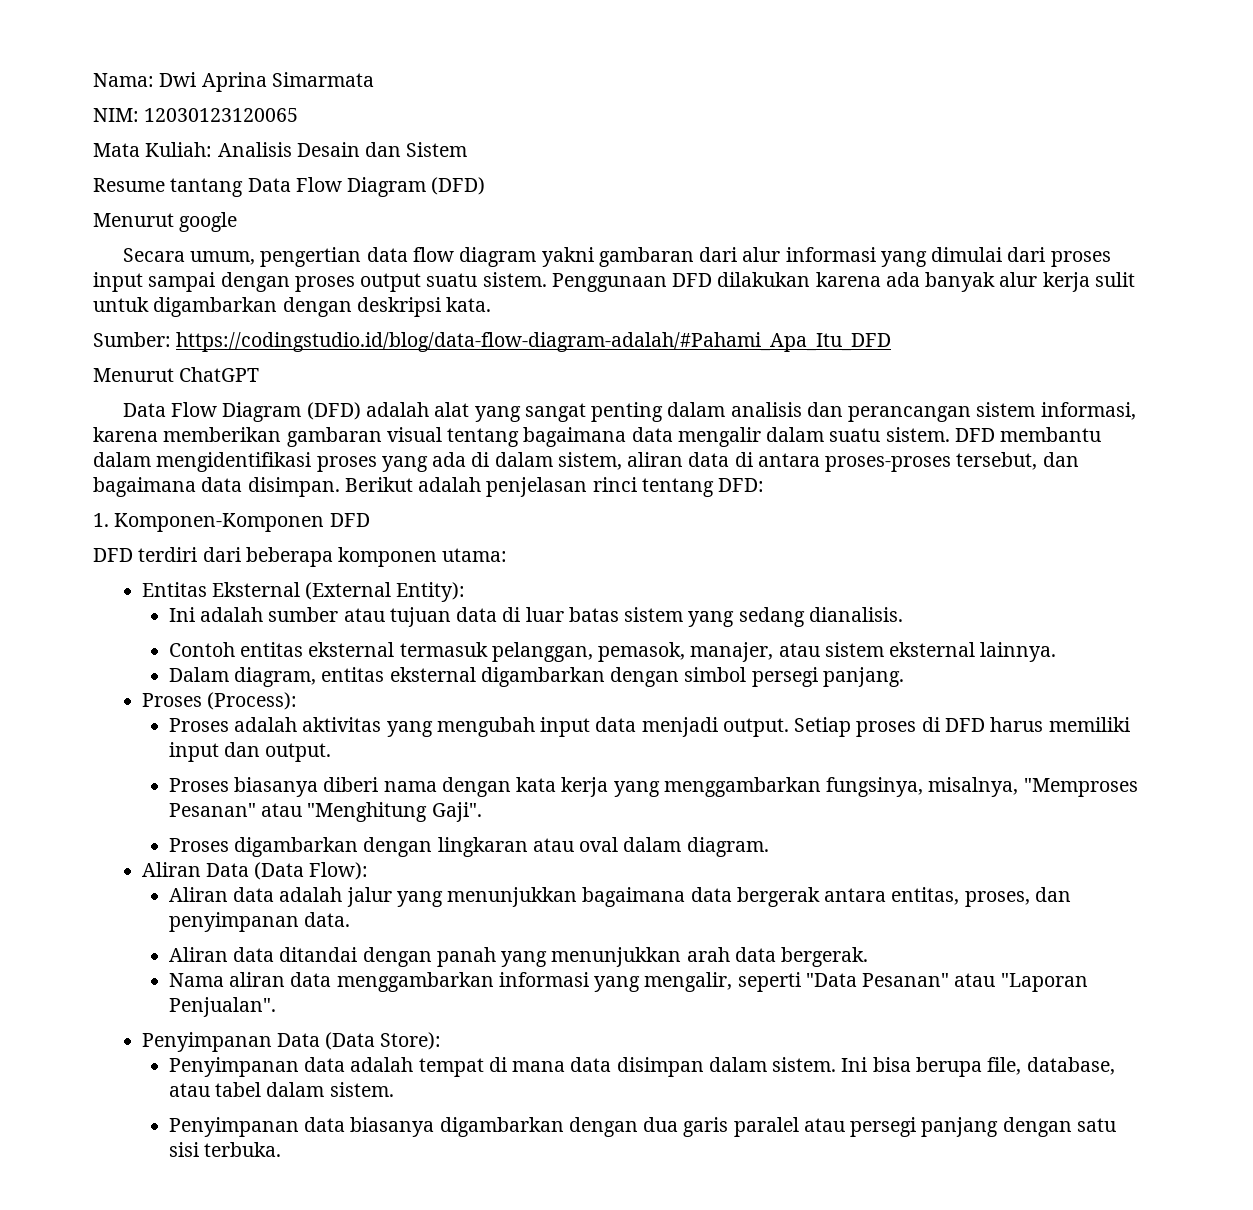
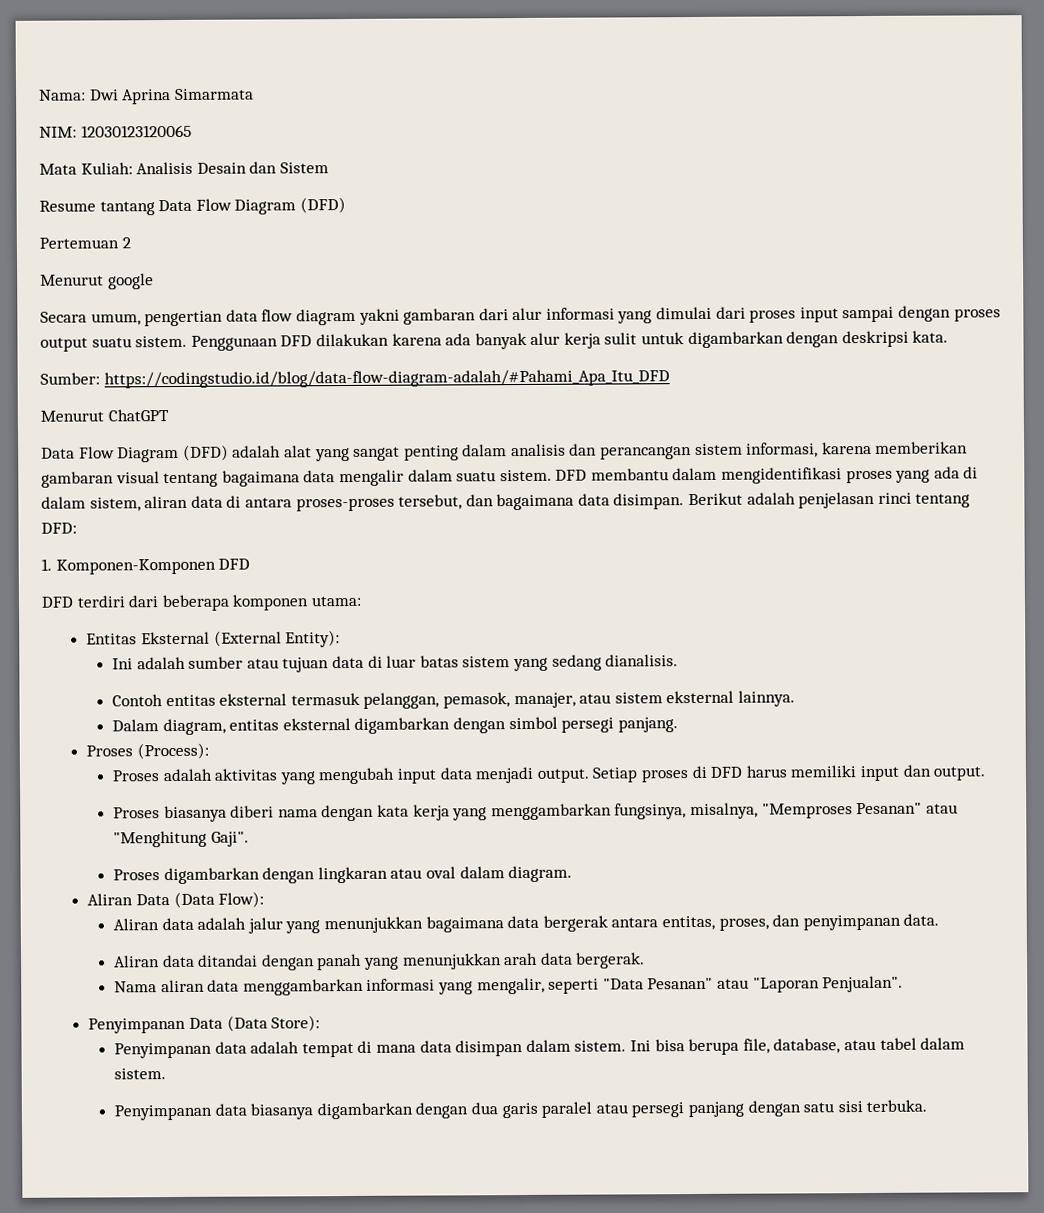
(486, 186) none -> [39,237,131,249] // Pertemuan 2

